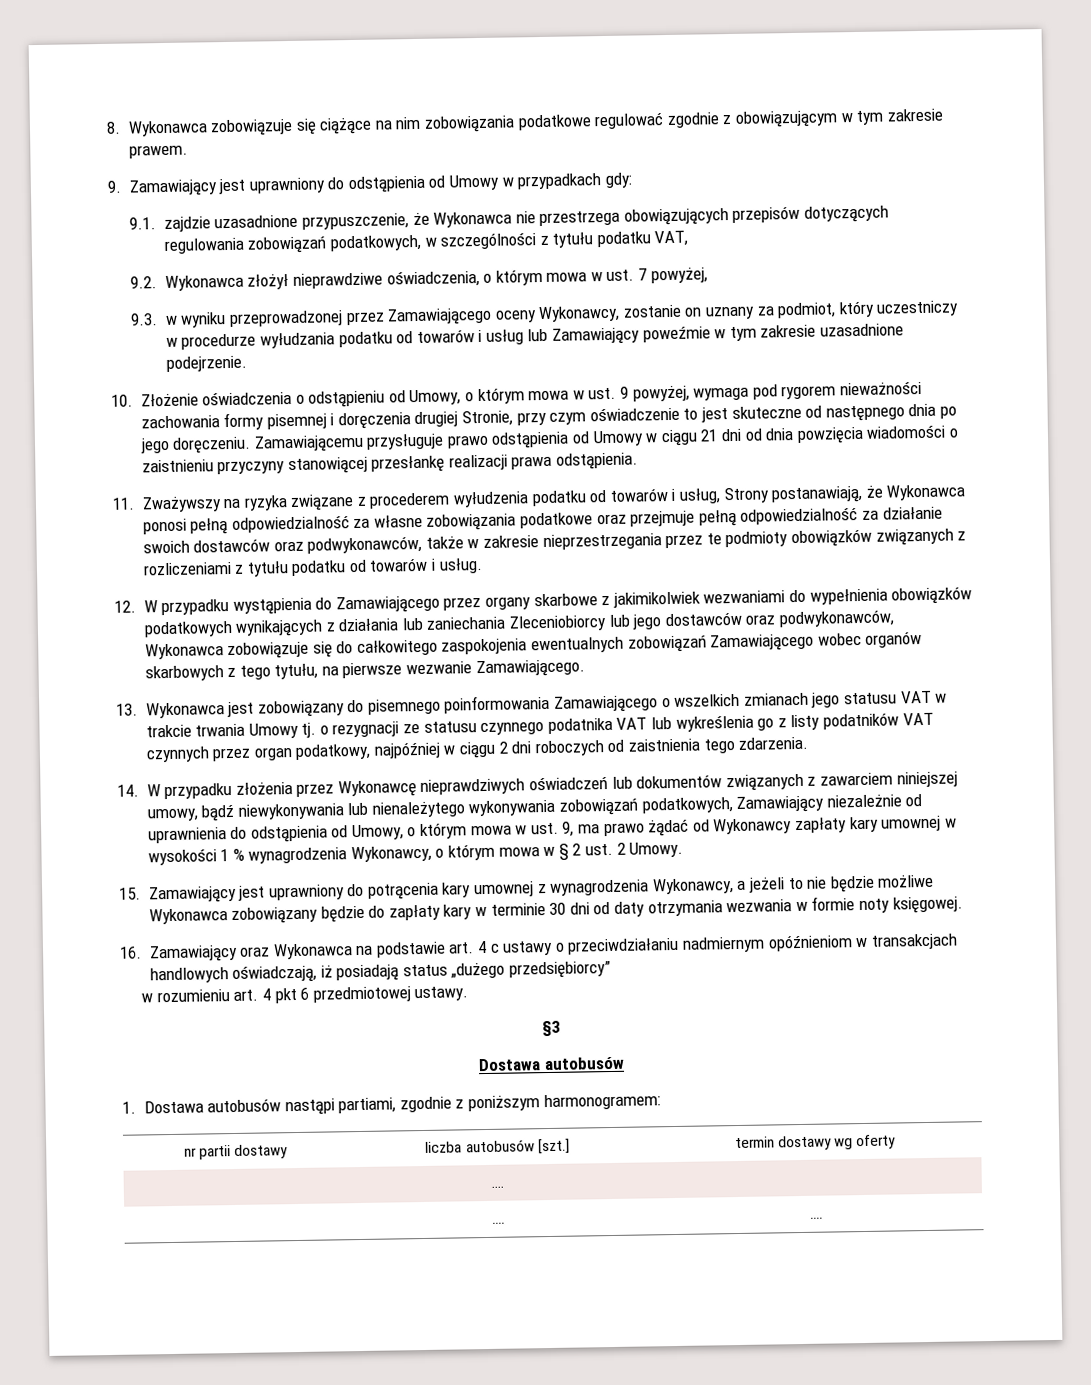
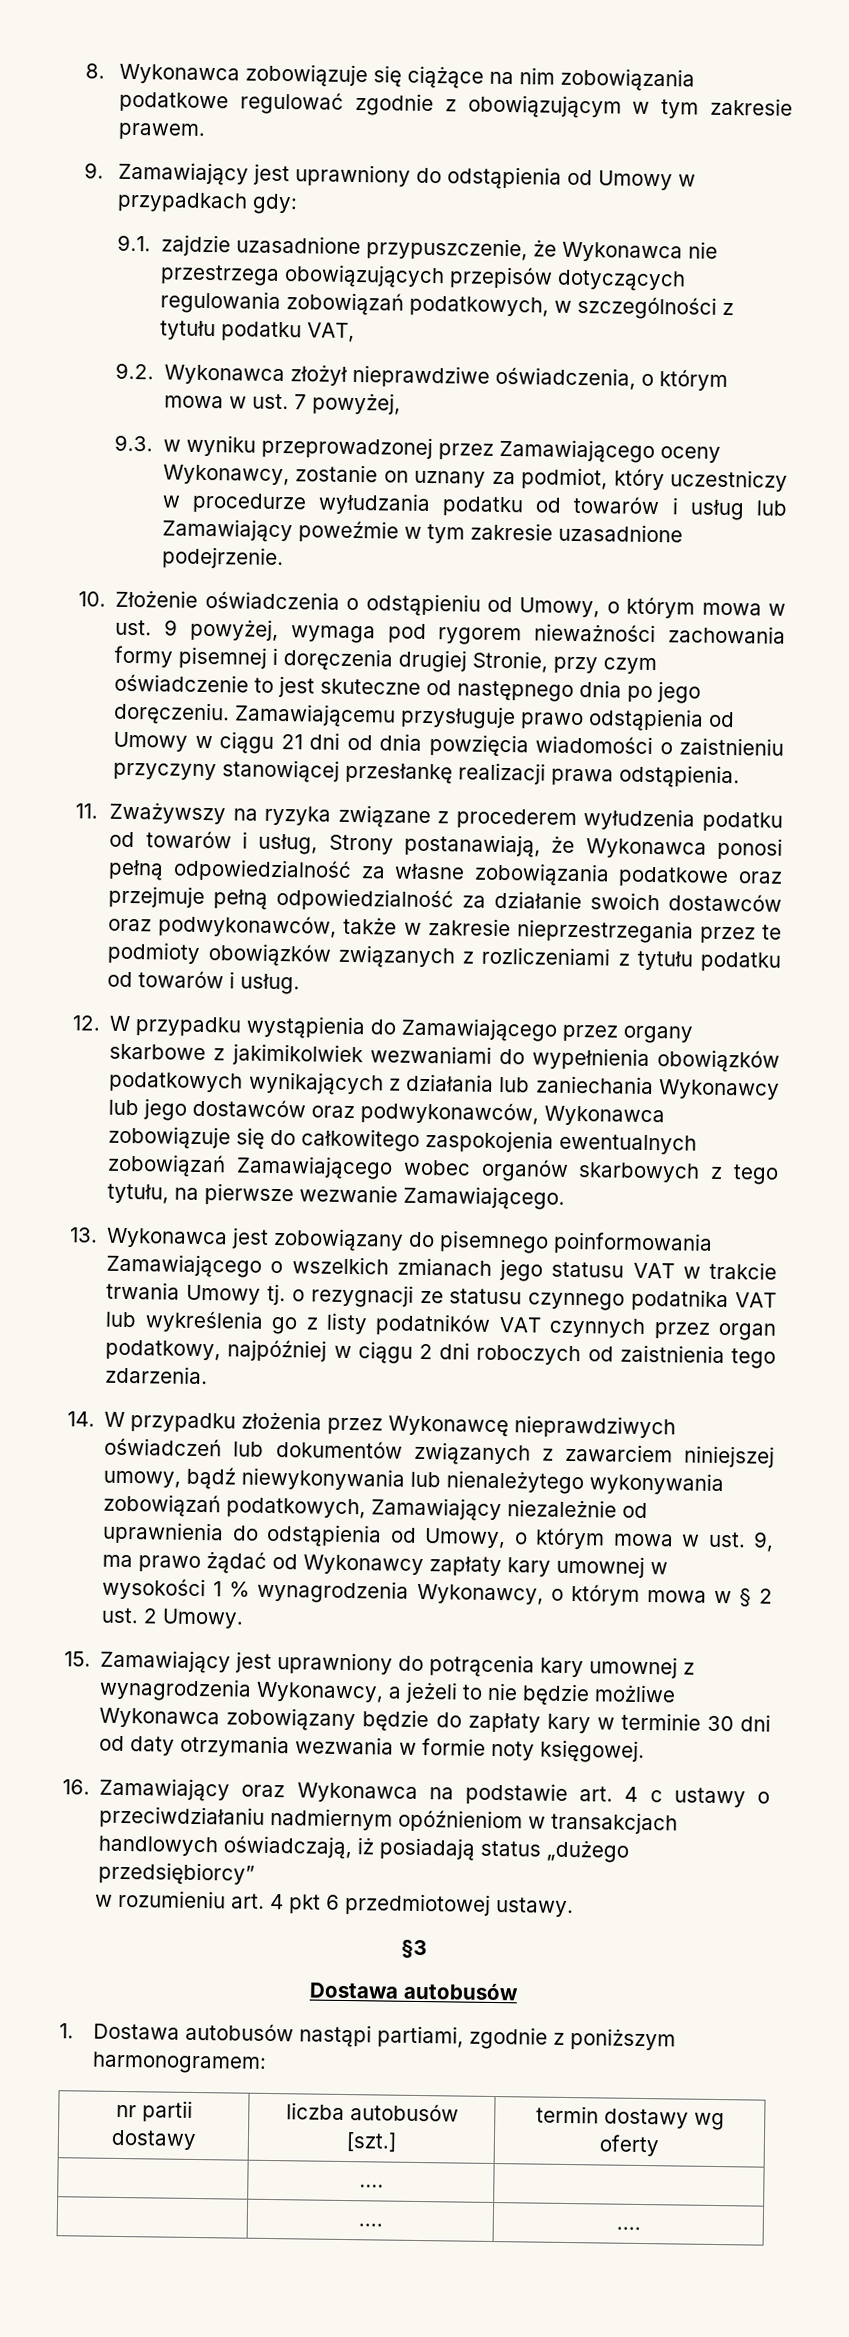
[509,615,608,632] Zleceniobiorcy -> [658,1079,780,1100] Wykonawcy

